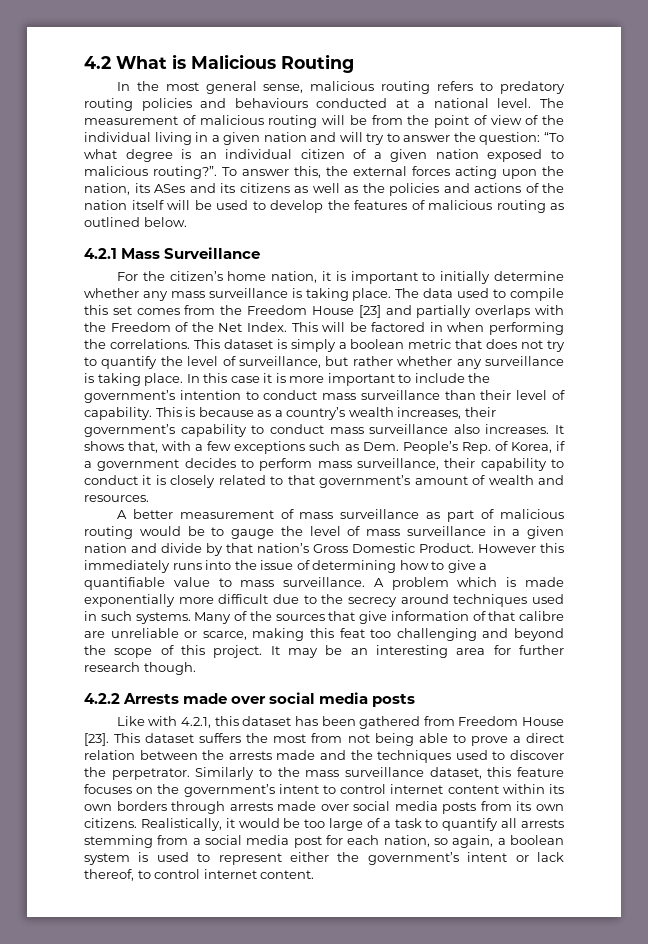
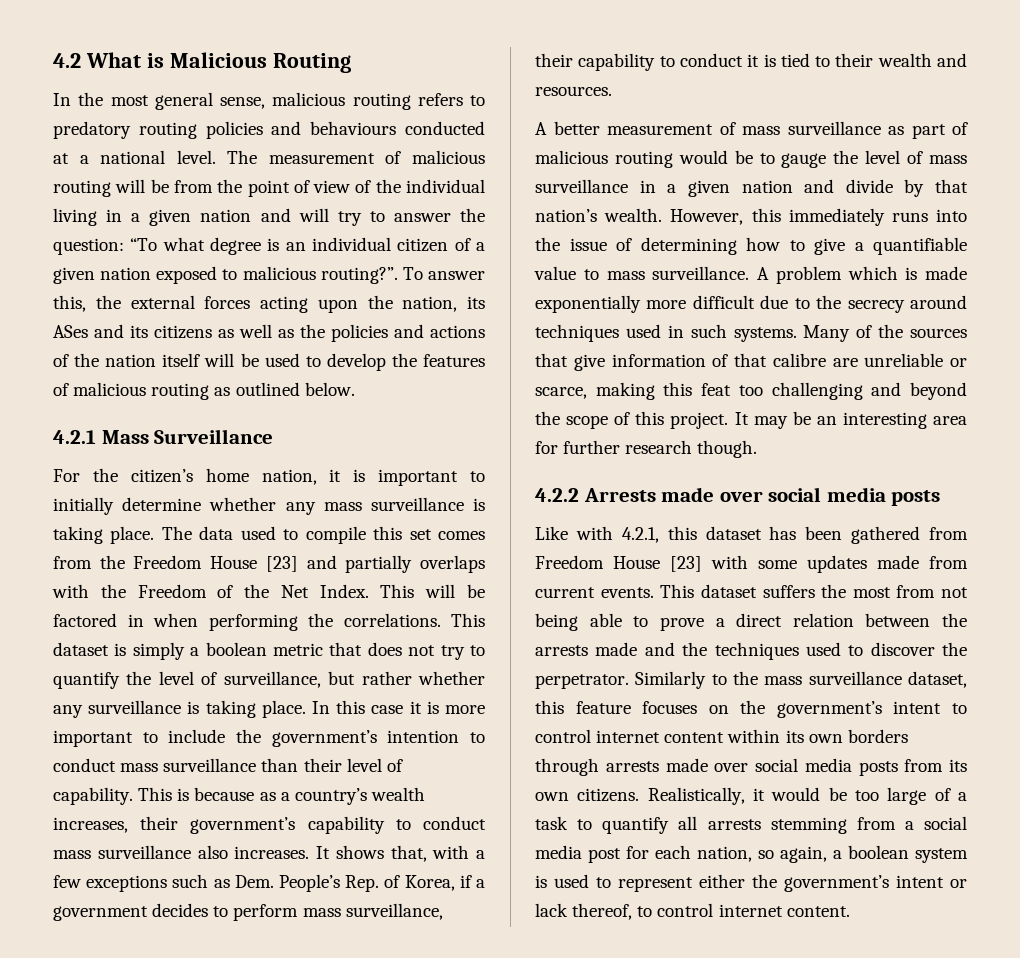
[170,475,486,488] closely related to that government’s amount of -> [780,53,874,67] tied to their
[313,543,536,553] Gross Domestic Product. However -> [604,208,744,225] wealth. However,
[84,733,109,746] [23]. -> [670,555,968,573] [535,587,654,598] [23] with some updates made from current events.

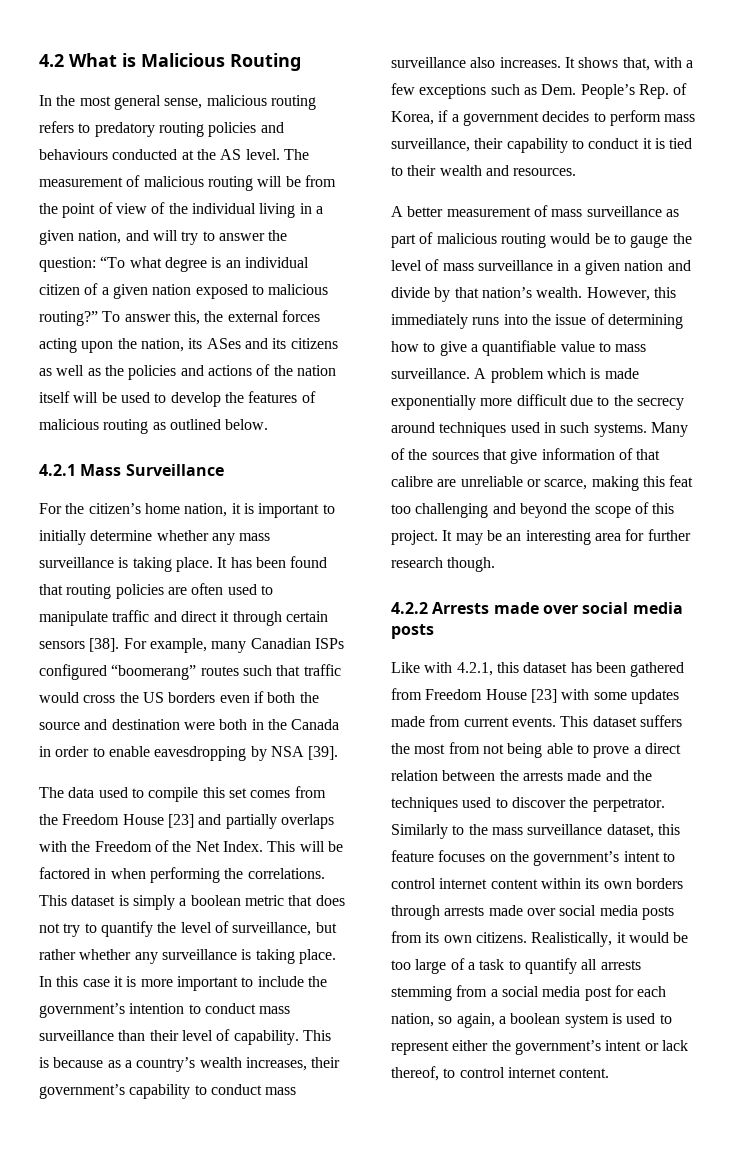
[79,150,166,164] a national -> [196,149,242,160] the AS
[200,209,252,222] nation -> [78,230,122,244] nation,
[320,267,398,284] routing?”. -> [39,311,98,326] routing?”
(155, 535) none -> [217,556,328,568] [39,583,273,599] [39,610,328,626] [39,638,344,653] [39,664,341,680] [39,691,319,703] [39,719,340,730] [39,746,339,761] It has been found that routing policies are often used to manipulate traffic and direct it through certain sensors [38]. For example, many Canadian ISPs configured “boomerang” routes such that traffic would cross the US borders even if both the source and destination were both in the Canada in order to enable eavesdropping by NSA [39]. //

